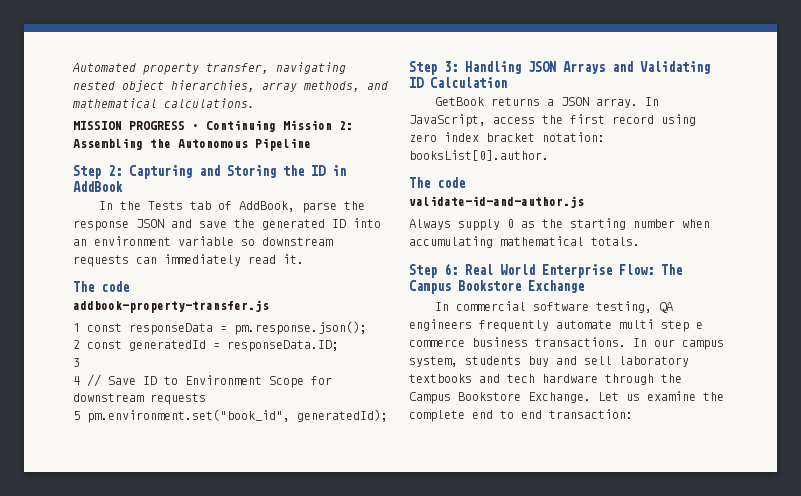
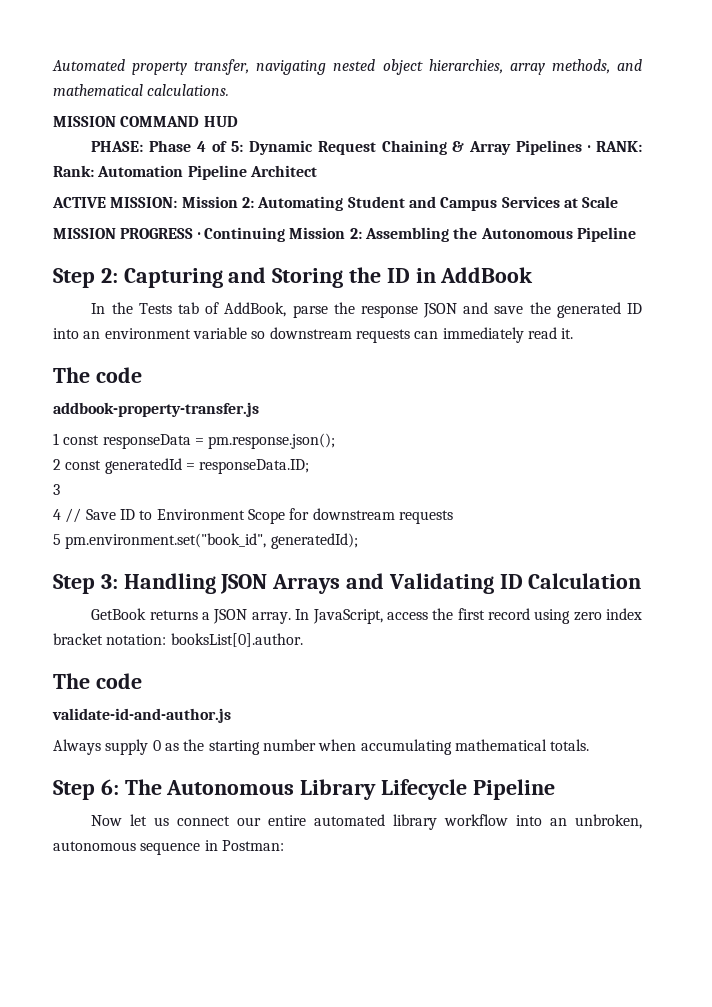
(255, 103) none -> [53,116,238,127] [91,140,642,155] [53,165,317,180] [52,196,619,211] // MISSION COMMAND HUD // PHASE: Phase 4 of 5: Dynamic Request Chaining & Array Pipelines · RANK: Rank: Automation Pipeline Architect // ACTIVE MISSION: Mission 2: Automating Student and Campus Services at Scale
[465,264,682,278] [409,280,584,294] [434,301,673,313] [409,319,703,332] [409,337,724,350] [409,356,689,367] [409,374,682,385] [409,391,724,404] [409,409,633,422] Real World Enterprise Flow: The Campus Bookstore Exchange // In commercial software testing, QA engineers frequently automate multi step e commerce business transactions. In our campus system, students buy and sell laboratory textbooks and tech hardware through the Campus Bookstore Exchange. Let us examine the complete end to end transaction: -> [124,779,555,800] [91,814,642,830] [53,840,284,855] The Autonomous Library Lifecycle Pipeline // Now let us connect our entire automated library workflow into an unbroken, autonomous sequence in Postman:

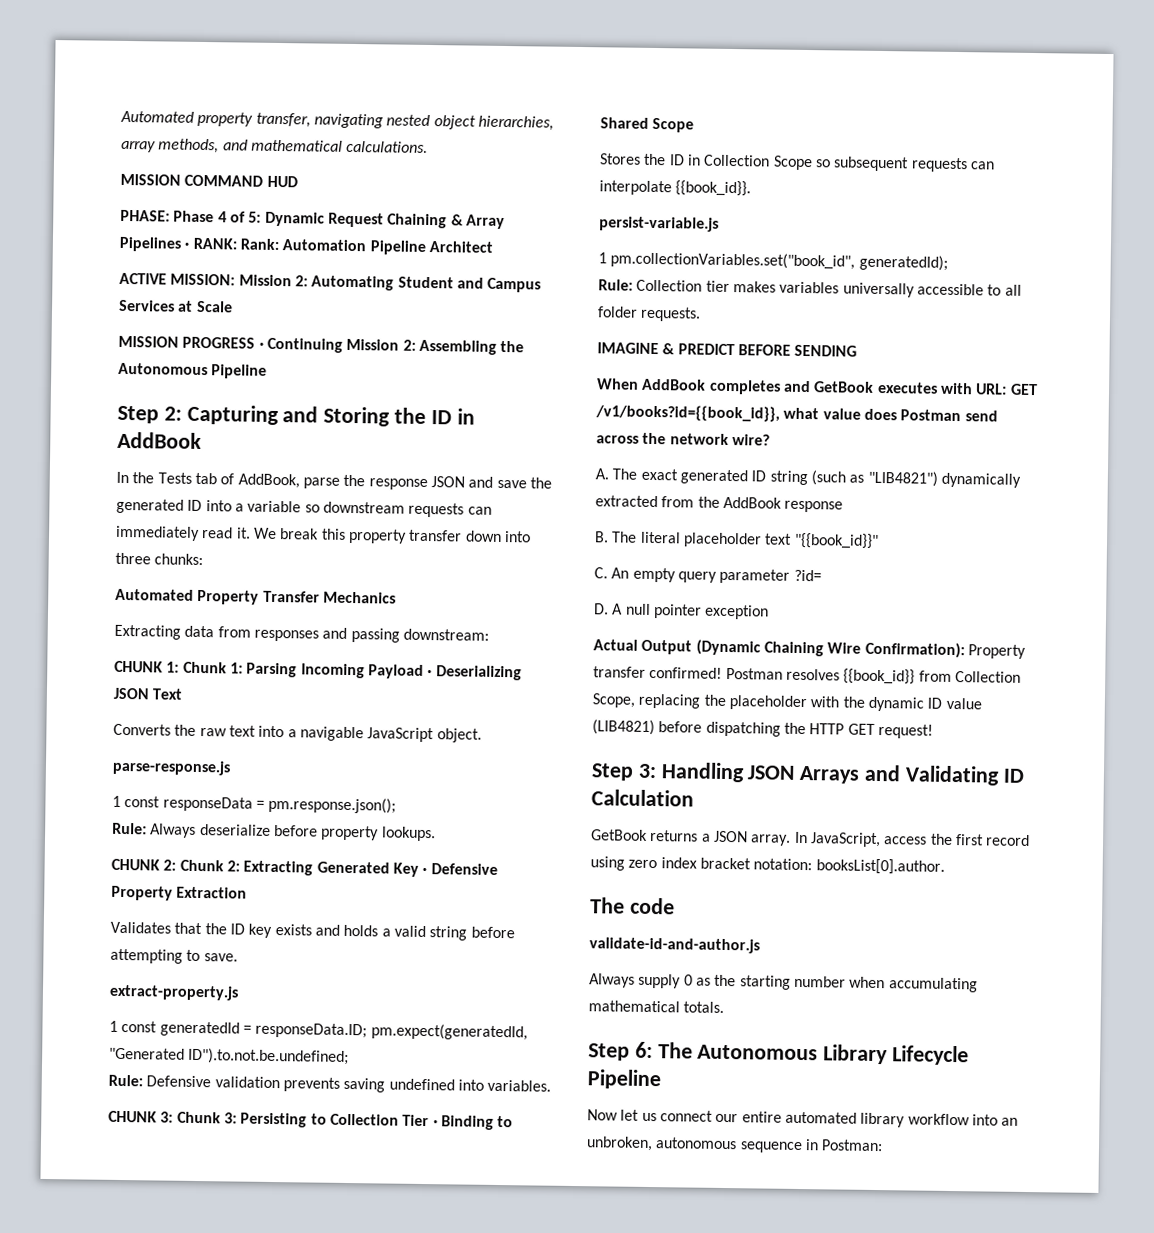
[83,328,191,339] an environment -> [234,503,244,512] a
[53,367,142,383] [53,402,259,417] // The code // addbook-property-transfer.js -> [253,527,531,544] [115,552,204,566] [115,588,396,605] [114,624,489,643] [114,660,522,681] [113,687,184,700] [113,723,482,743] [112,759,231,776] We break this property transfer down into three chunks: // Automated Property Transfer Mechanics // Extracting data from responses and passing downstream: // CHUNK 1: Chunk 1: Parsing Incoming Payload · Deserializing JSON Text // Converts the raw text into a navigable JavaScript object. // parse-response.js
[53,458,310,474] [53,484,60,495] [53,508,453,524] [53,533,358,549] 2 const generatedId = responseData.ID; // 3 // 4 // Save ID to Environment Scope for downstream requests // 5 pm.environment.set("book_id", generatedId); -> [112,822,436,842] [111,858,498,877] [111,885,248,901] [110,921,515,941] [110,948,238,964] [109,984,239,1001] [109,1020,528,1041] [109,1047,350,1066] [108,1074,552,1093] [108,1110,514,1130] [600,117,695,133] [600,153,995,173] [599,180,752,197] [599,216,719,232] [598,251,948,271] [598,279,1022,298] [597,306,702,322] [597,342,858,357] [597,378,1038,396] [595,404,998,422] [596,432,770,446] [595,468,1021,488] [595,495,844,513] [594,531,879,549] [594,567,822,584] [594,603,770,620] [593,639,1026,659] [593,666,1021,685] [592,693,982,712] [592,719,933,739] Rule: Always deserialize before property lookups. // CHUNK 2: Chunk 2: Extracting Generated Key · Defensive Property Extraction // Validates that the ID key exists and holds a valid string before attempting to save. // extract-property.js // 1 const generatedId = responseData.ID; pm.expect(generatedId, "Generated ID").to.not.be.undefined; // Rule: Defensive validation prevents saving undefined into variables. // CHUNK 3: Chunk 3: Persisting to Collection Tier · Binding to Shared Scope // Stores the ID in Collection Scope so subsequent requests can interpolate {{book_id}}. // persist-variable.js // 1 pm.collectionVariables.set("book_id", generatedId); // Rule: Collection tier makes variables universally accessible to all folder requests. // IMAGINE & PREDICT BEFORE SENDING // When AddBook completes and GetBook executes with URL: GET /v1/books?id={{book_id}}, what value does Postman send across the network wire? // A. The exact generated ID string (such as "LIB4821") dynamically extracted from the AddBook response // B. The literal placeholder text "{{book_id}}" // C. An empty query parameter ?id= // D. A null pointer exception // Actual Output (Dynamic Chaining Wire Confirmation): Property transfer confirmed! Postman resolves {{book_id}} from Collection Scope, replacing the placeholder with the dynamic ID value (LIB4821) before dispatching the HTTP GET request!

